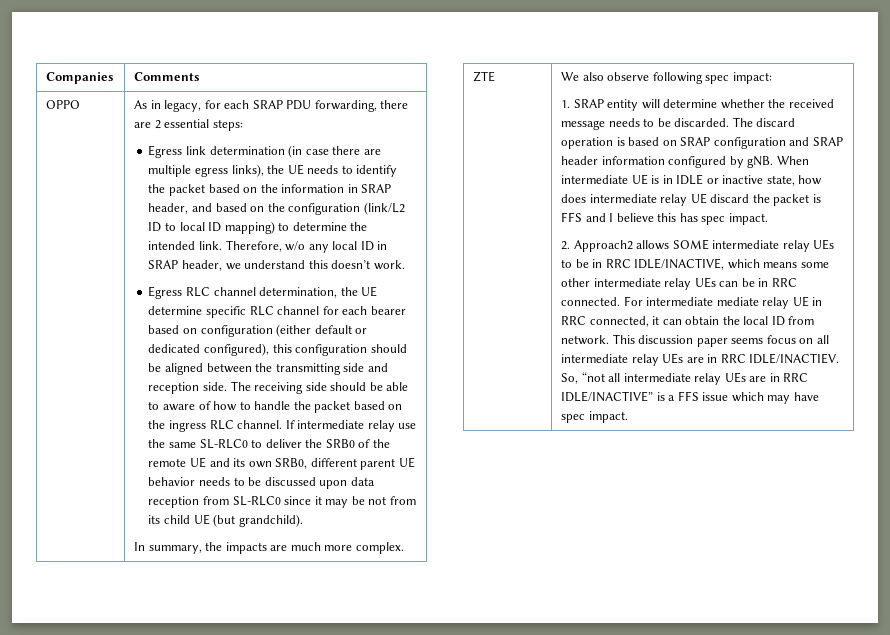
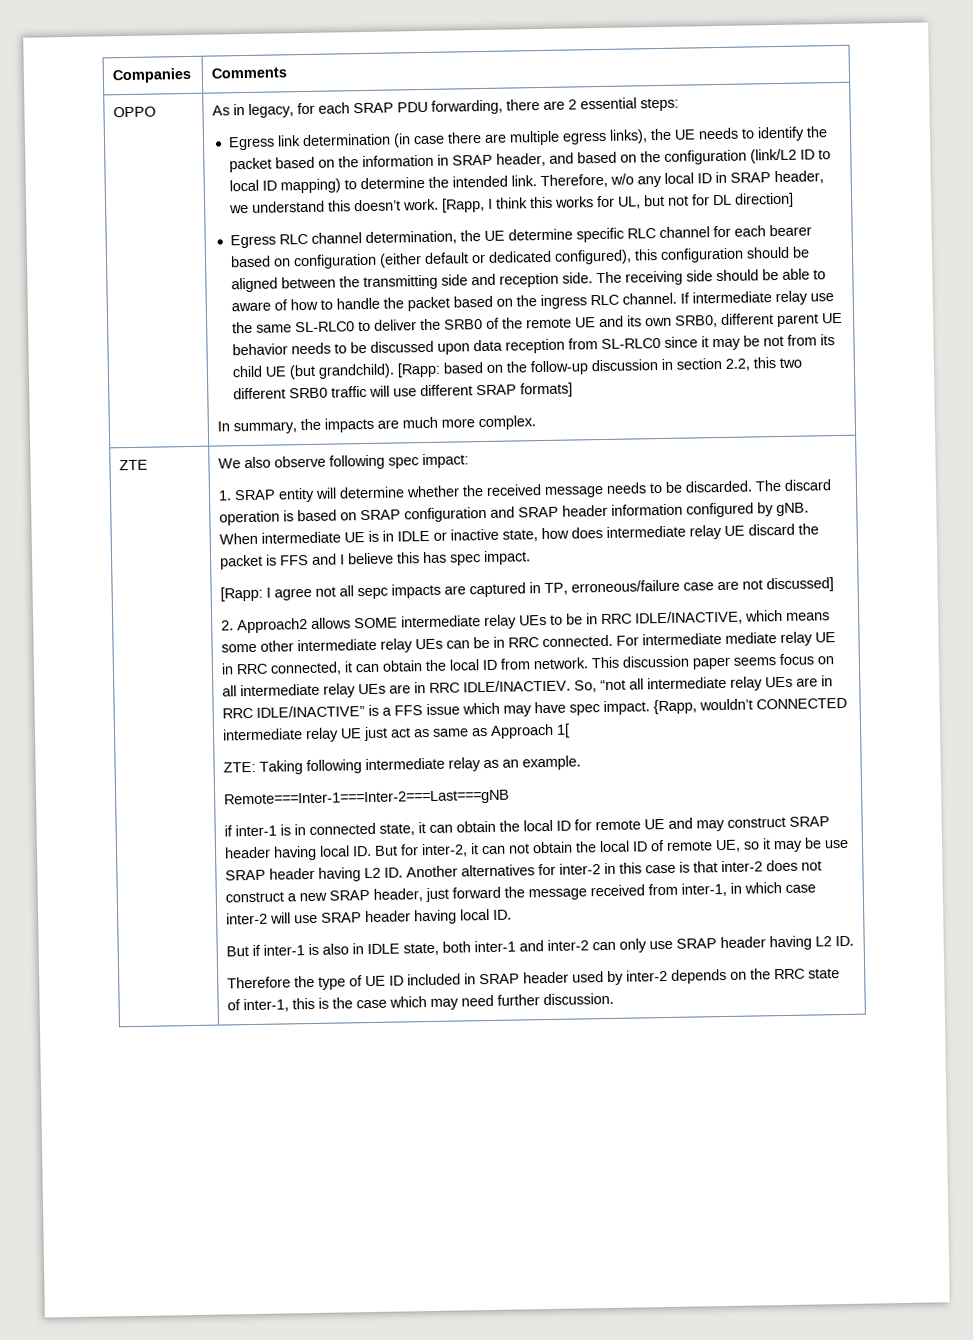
(405, 265) none -> [442,192,795,213] [Rapp, I think this works for UL, but not for DL direction]
(303, 520) none -> [397,357,803,378] [233,382,574,400] [Rapp: based on the follow-up discussion in section 2.2, this two different SRB0 traffic will use different SRAP formats]
(768, 219) none -> [220,577,835,602] // [Rapp: I agree not all sepc impacts are captured in TP, erroneous/failure case are not discussed]
(628, 417) none -> [653,697,848,715] [222,723,571,743] [223,755,582,775] [224,789,511,808] [224,816,831,837] [224,837,850,861] [225,859,823,882] [225,882,817,903] [226,908,513,925] [226,935,855,957] [227,968,841,990] [227,992,615,1013] {Rapp, wouldn’t CONNECTED intermediate relay UE just act as same as Approach 1[ // ZTE: Taking following intermediate relay as an example. // Remote===Inter-1===Inter-2===Last===gNB // if inter-1 is in connected state, it can obtain the local ID for remote UE and may construct SRAP header having local ID. But for inter-2, it can not obtain the local ID of remote UE, so it may be use SRAP header having L2 ID. Another alternatives for inter-2 in this case is that inter-2 does not construct a new SRAP header, just forward the message received from inter-1, in which case inter-2 will use SRAP header having local ID. // But if inter-1 is also in IDLE state, both inter-1 and inter-2 can only use SRAP header having L2 ID. // Therefore the type of UE ID included in SRAP header used by inter-2 depends on the RRC state of inter-1, this is the case which may need further discussion.

